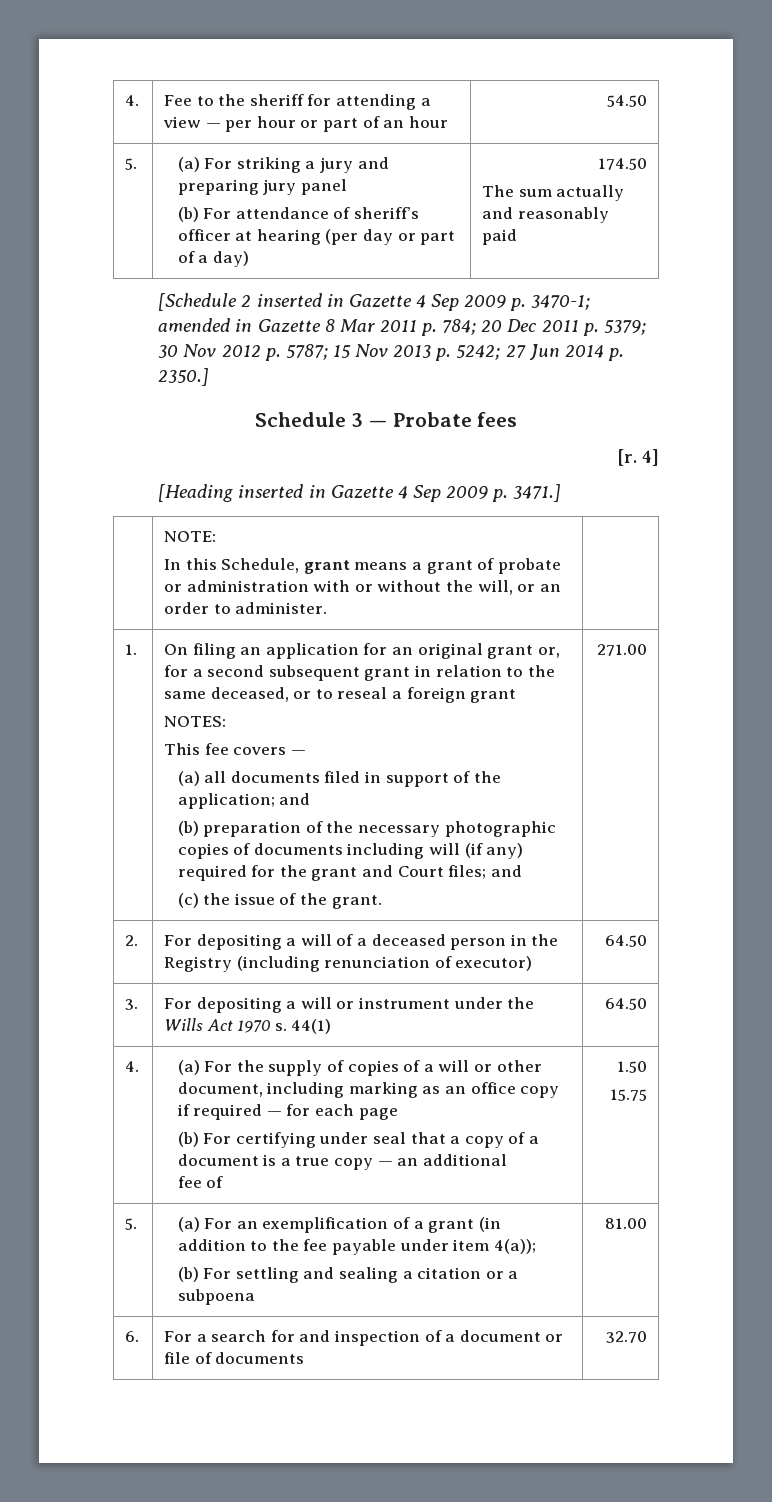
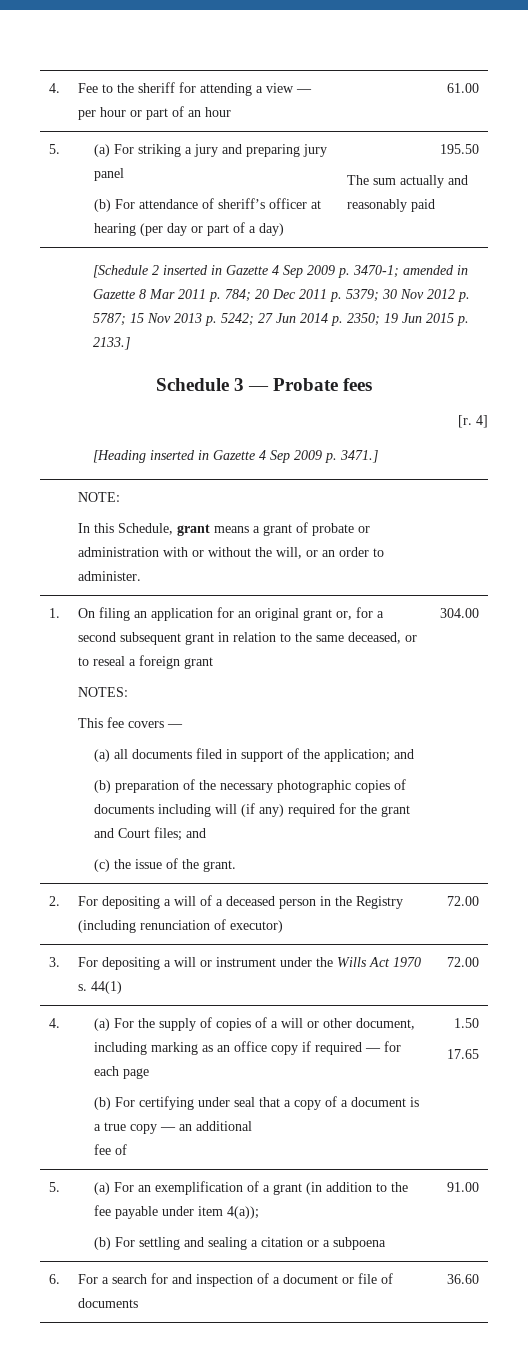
[606,95,647,107] 54.50 -> [447,83,480,93] 61.00
[597,158,647,170] 174.50 -> [440,144,480,154] 195.50
[158,368,210,386] 2350.] -> [346,313,469,326] [92,337,130,350] 2350; 19 Jun 2015 p. 2133.]
[596,644,647,656] 271.00 -> [440,608,480,618] 304.00
[604,935,647,947] 64.50 -> [447,896,480,906] 72.00
[604,998,647,1010] 64.50 -> [447,957,480,967] 72.00
[609,1089,647,1101] 15.75 -> [447,1049,480,1059] 17.65
[604,1218,647,1229] 81.00 -> [447,1182,480,1192] 91.00
[605,1331,647,1343] 32.70 -> [447,1274,480,1284] 36.60

